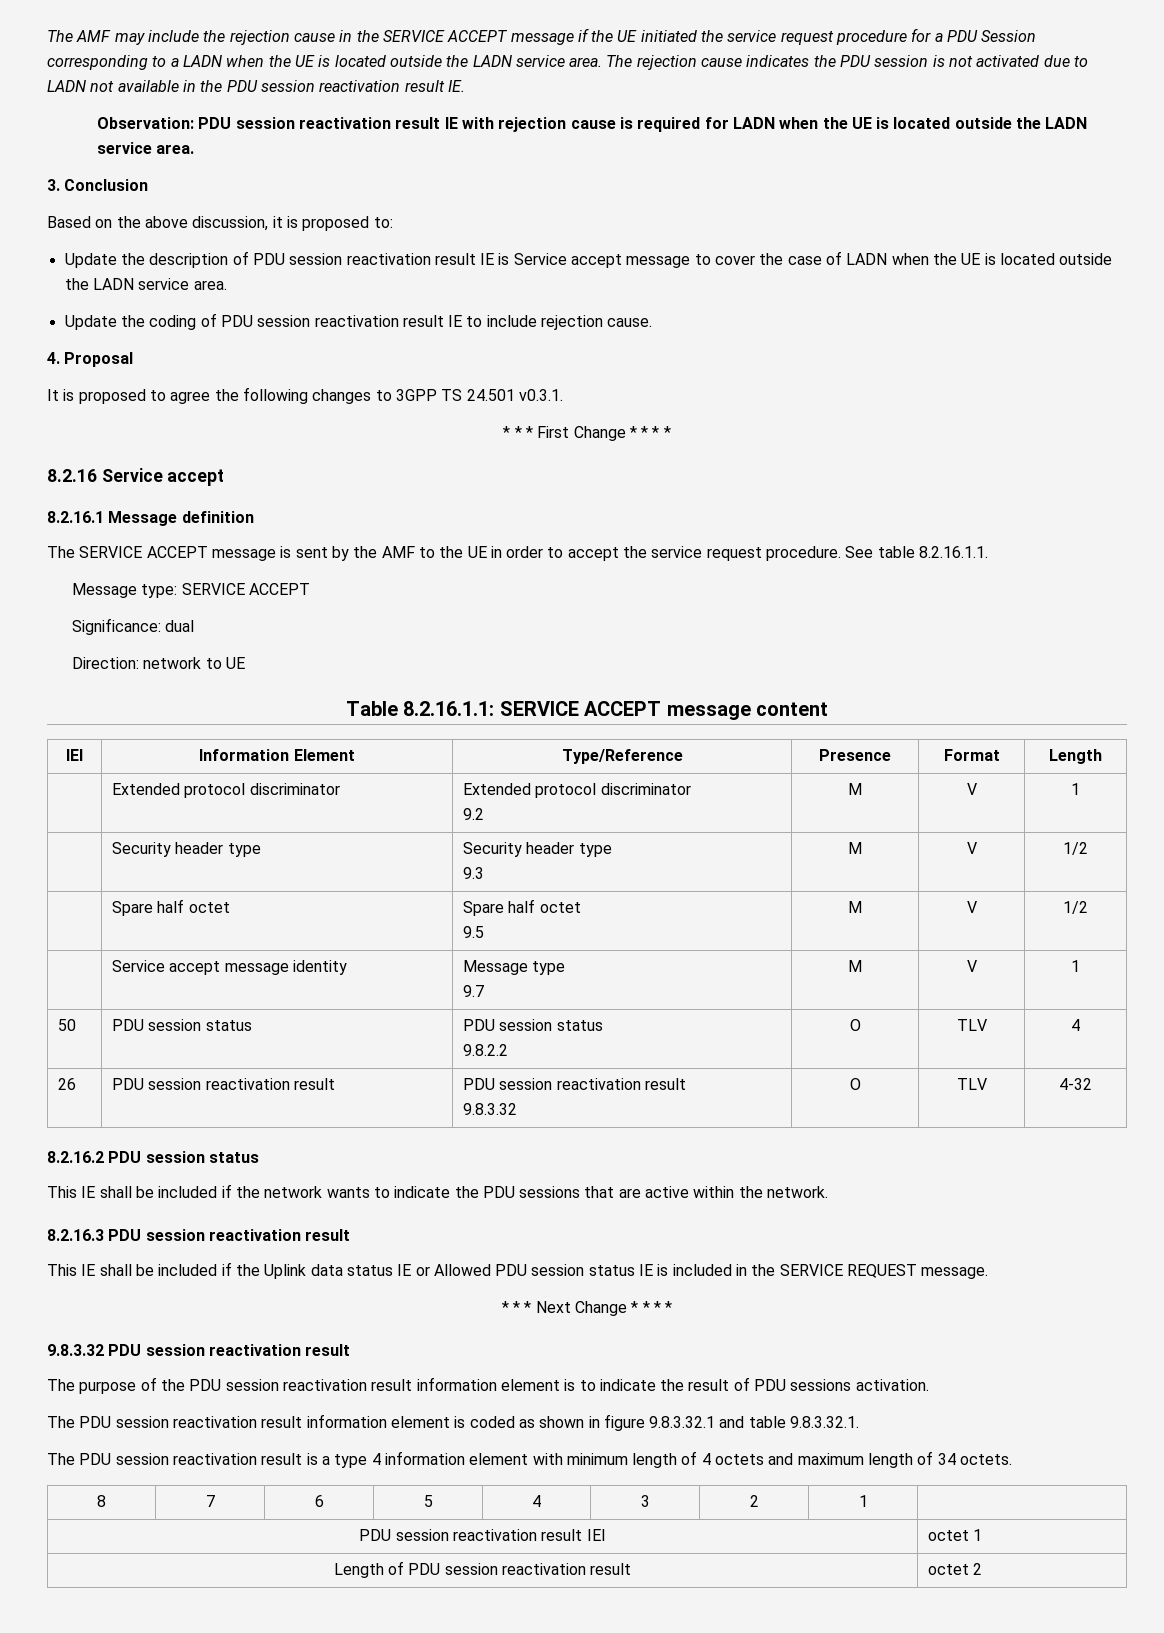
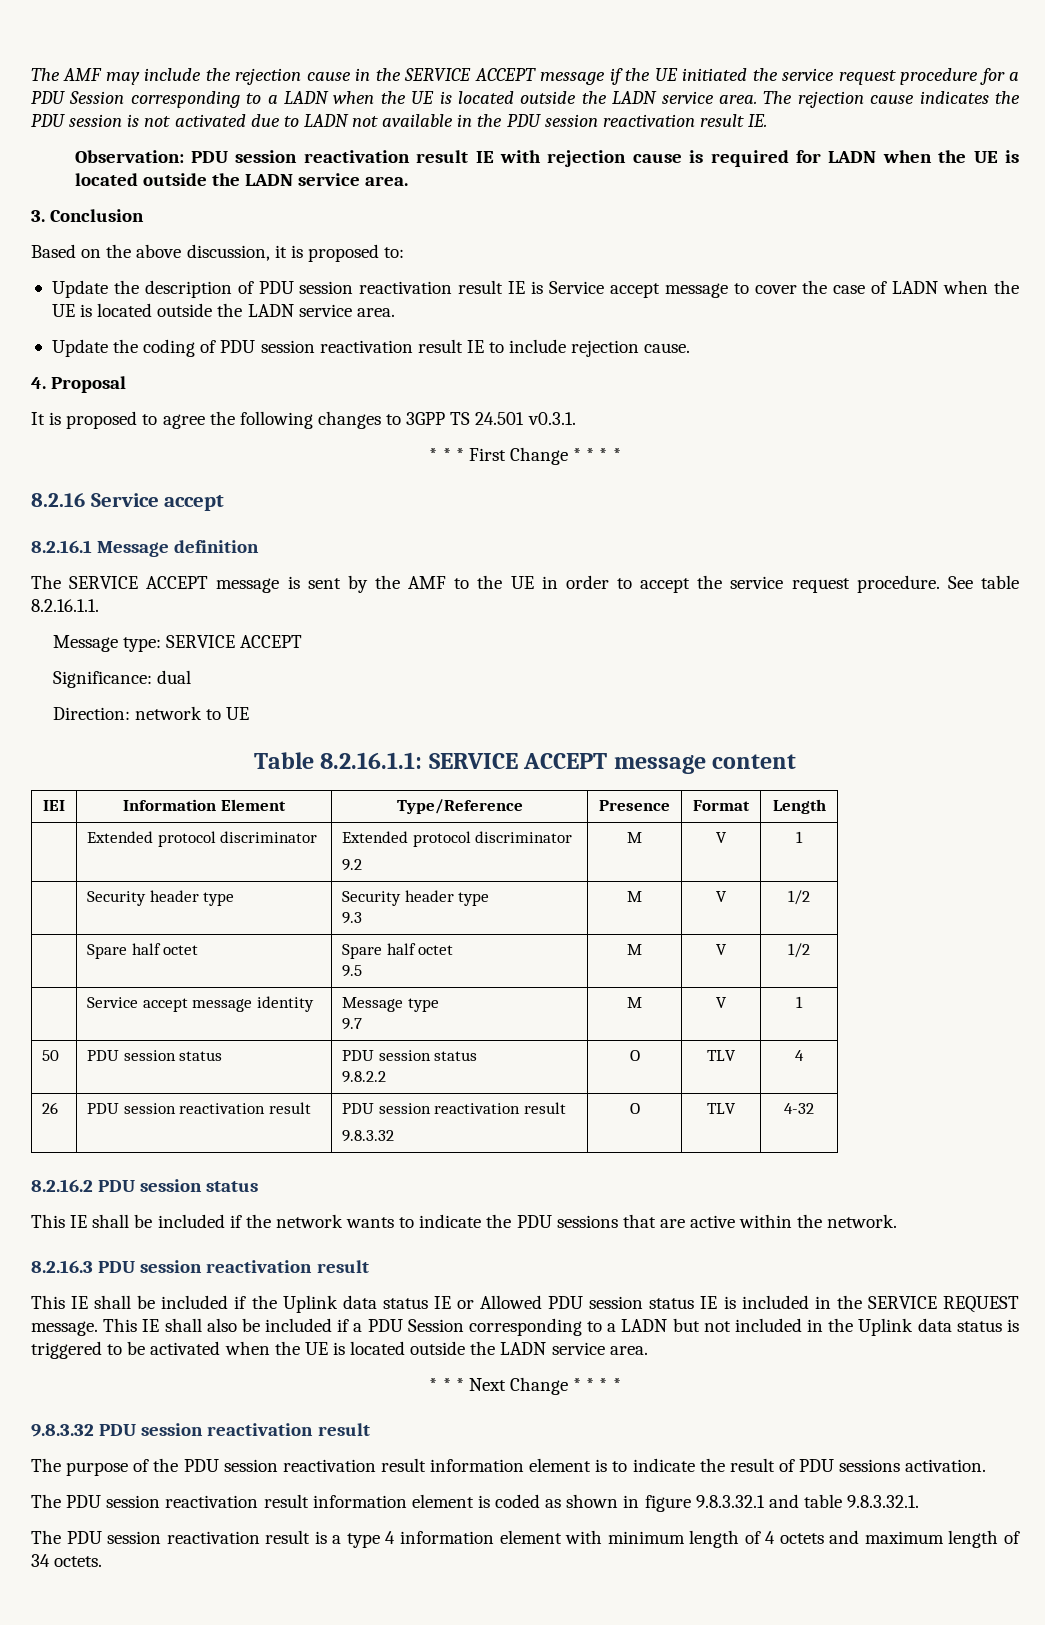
(989, 1273) none -> [103,1318,1019,1336] [31,1341,648,1359] This IE shall also be included if a PDU Session corresponding to a LADN but not included in the Uplink data status is triggered to be activated when the UE is located outside the LADN service area.
[97,1495,106,1507] [205,1495,215,1507] [314,1495,324,1507] [423,1495,433,1507] [532,1495,541,1507] [640,1495,650,1507] [749,1495,759,1507] [858,1495,868,1507] [359,1529,606,1541] [927,1529,983,1541] [333,1561,632,1578] [927,1563,983,1575] // 8 | 7 | 6 | 5 | 4 | 3 | 2 | 1 | // PDU session reactivation result IEI | octet 1 // Length of PDU session reactivation result | octet 2 -> (103, 1561) none

